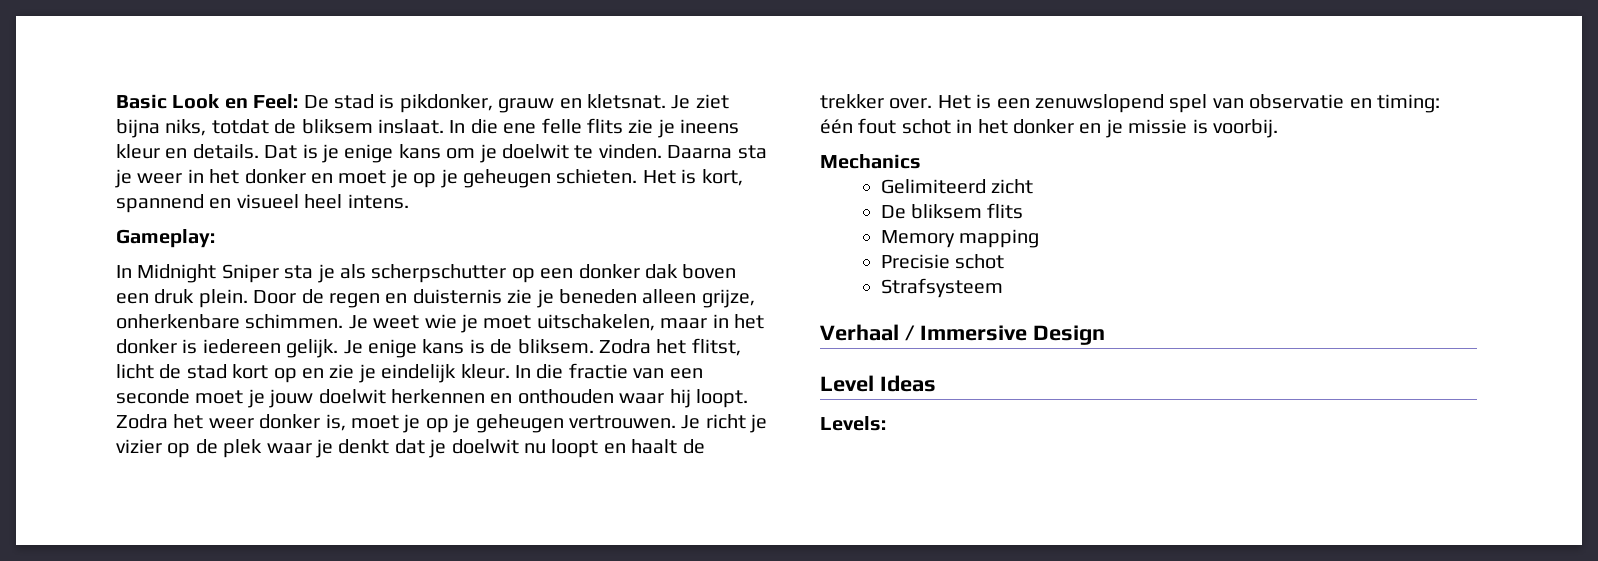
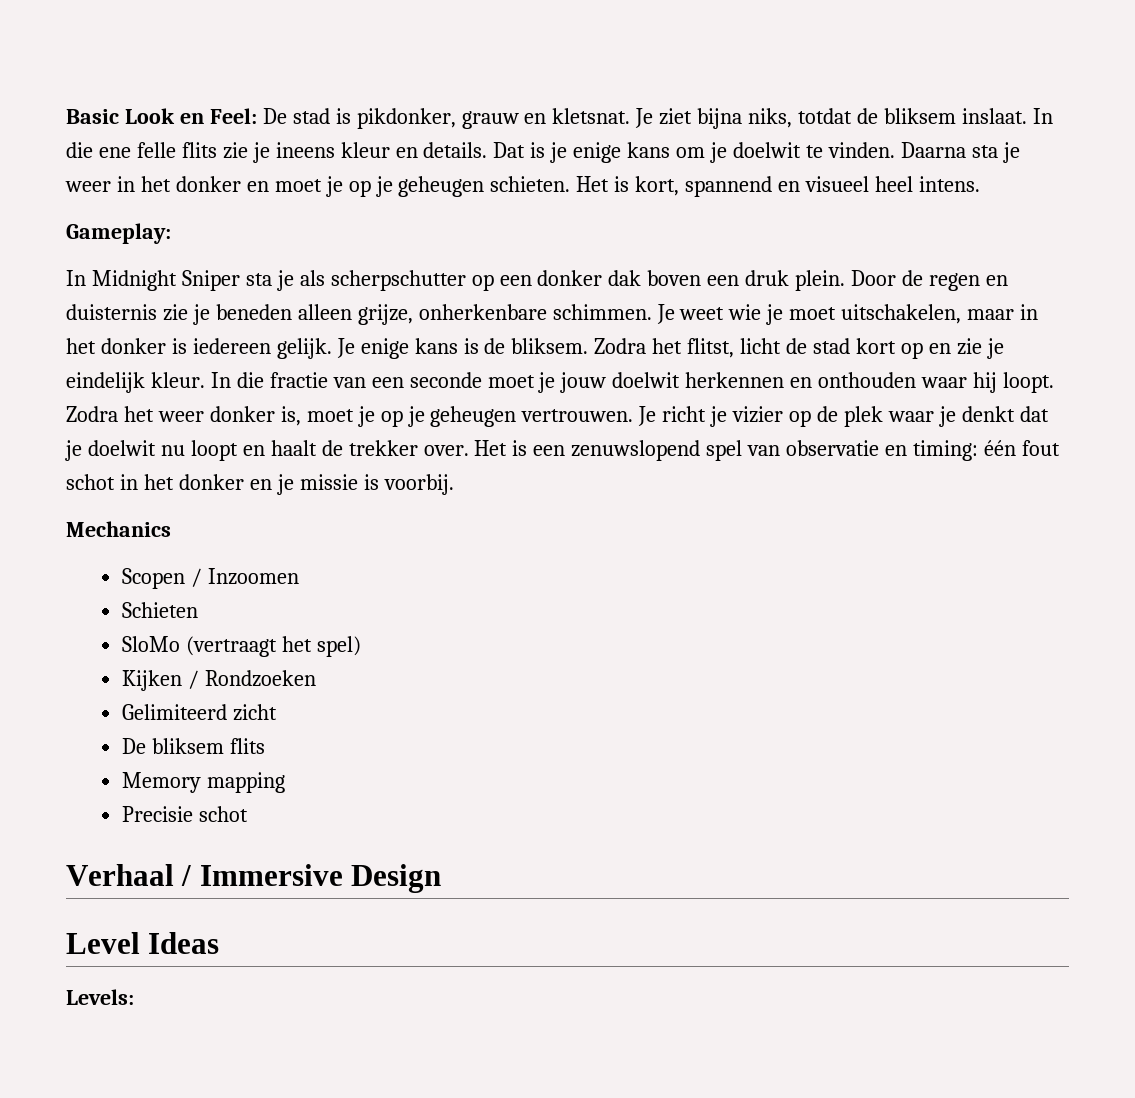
(921, 161) none -> [122,568,299,589] [122,602,199,618] [122,636,361,657] [122,670,316,691] // Scopen / Inzoomen // Schieten // SloMo (vertraagt het spel) // Kijken / Rondzoeken
[880,278,1003,298] // Strafsysteem -> (249, 814) none

